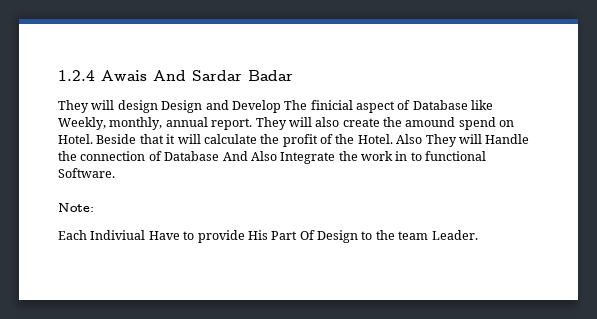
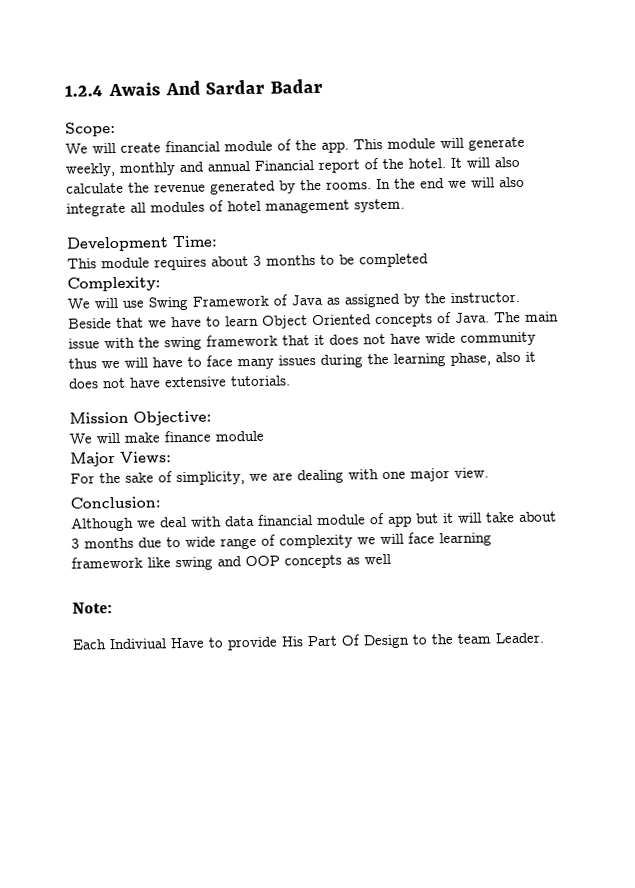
[58,100,494,113] [58,117,515,130] [58,134,530,147] [58,151,487,164] [58,168,115,178] They will design Design and Develop The finicial aspect of Database like Weekly, monthly, annual report. They will also create the amound spend on Hotel. Beside that it will calculate the profit of the Hotel. Also They will Handle the connection of Database And Also Integrate the work in to functional Software. -> [65,121,116,137] [65,136,525,154] [65,156,520,177] [66,176,525,195] [66,198,405,217] [66,235,218,252] [67,253,429,271] [67,276,161,292] [67,291,520,311] [68,311,559,329] [68,331,536,351] [68,351,536,370] [69,375,291,389] [69,410,212,426] [69,430,264,444] [70,451,172,467] [70,467,489,486] [70,496,161,509] [71,511,557,532] [71,532,492,550] [71,553,391,571] Scope: // We will create financial module of the app. This module will generate weekly, monthly and annual Financial report of the hotel. It will also calculate the revenue generated by the rooms. In the end we will also integrate all modules of hotel management system. // Development Time: // This module requires about 3 months to be completed // Complexity: // We will use Swing Framework of Java as assigned by the instructor. Beside that we have to learn Object Oriented concepts of Java. The main issue with the swing framework that it does not have wide community thus we will have to face many issues during the learning phase, also it does not have extensive tutorials. // Mission Objective: // We will make finance module // Major Views: // For the sake of simplicity, we are dealing with one major view. // Conclusion: // Although we deal with data financial module of app but it will take about 3 months due to wide range of complexity we will face learning framework like swing and OOP concepts as well

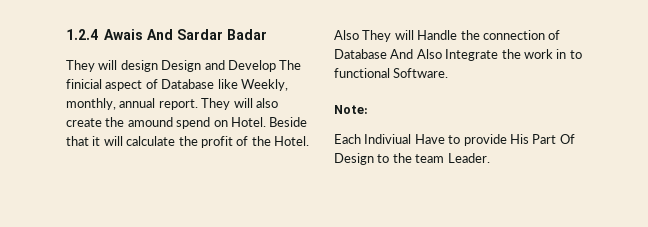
[65,121,116,137] [65,136,525,154] [65,156,520,177] [66,176,525,195] [66,198,405,217] [66,235,218,252] [67,253,429,271] [67,276,161,292] [67,291,520,311] [68,311,559,329] [68,331,536,351] [68,351,536,370] [69,375,291,389] [69,410,212,426] [69,430,264,444] [70,451,172,467] [70,467,489,486] [70,496,161,509] [71,511,557,532] [71,532,492,550] [71,553,391,571] Scope: // We will create financial module of the app. This module will generate weekly, monthly and annual Financial report of the hotel. It will also calculate the revenue generated by the rooms. In the end we will also integrate all modules of hotel management system. // Development Time: // This module requires about 3 months to be completed // Complexity: // We will use Swing Framework of Java as assigned by the instructor. Beside that we have to learn Object Oriented concepts of Java. The main issue with the swing framework that it does not have wide community thus we will have to face many issues during the learning phase, also it does not have extensive tutorials. // Mission Objective: // We will make finance module // Major Views: // For the sake of simplicity, we are dealing with one major view. // Conclusion: // Although we deal with data financial module of app but it will take about 3 months due to wide range of complexity we will face learning framework like swing and OOP concepts as well -> [66,60,302,72] [66,79,288,91] [66,98,278,110] [66,117,308,129] [66,136,309,148] [334,30,561,42] [334,49,582,61] [334,68,449,78] They will design Design and Develop The finicial aspect of Database like Weekly, monthly, annual report. They will also create the amound spend on Hotel. Beside that it will calculate the profit of the Hotel. Also They will Handle the connection of Database And Also Integrate the work in to functional Software.

